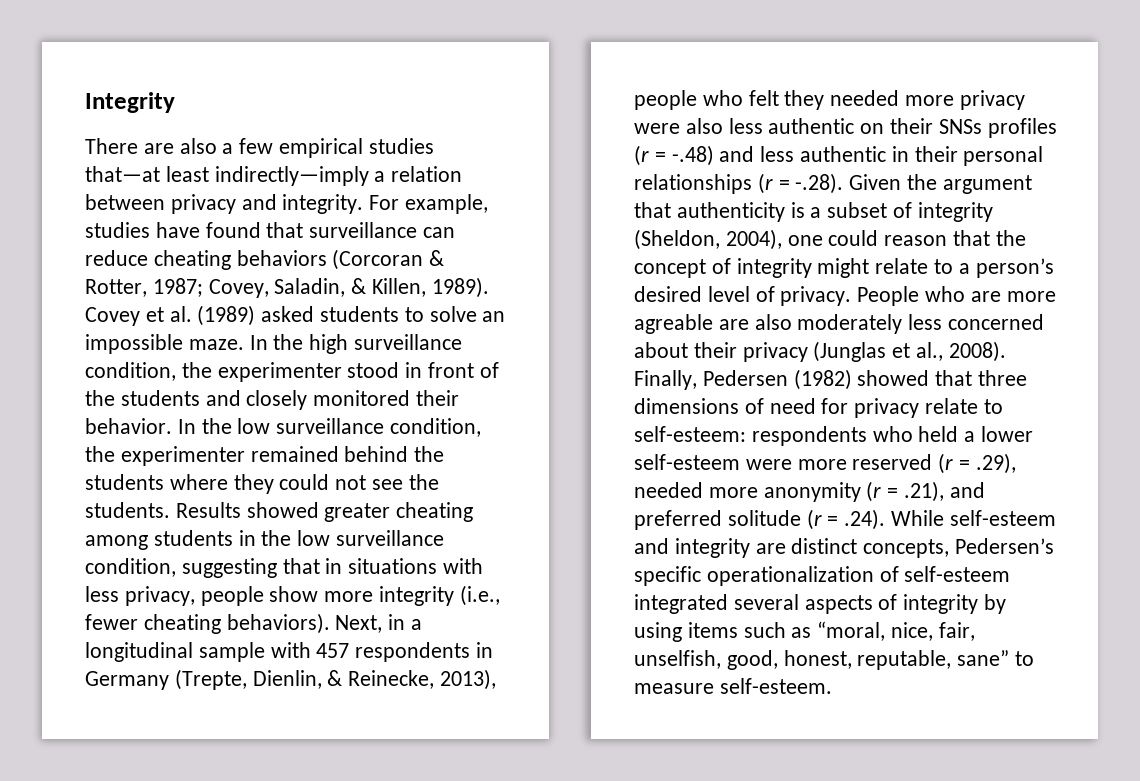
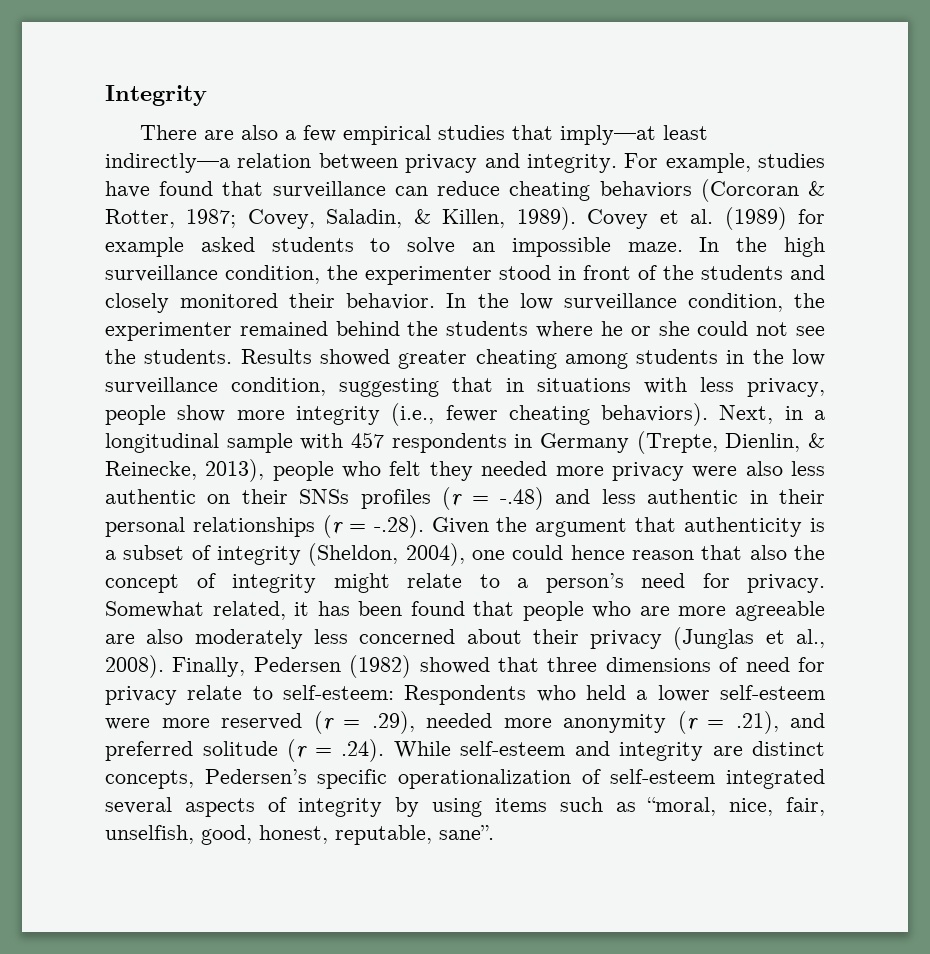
[85,166,386,186] that—at least indirectly—imply a -> [512,125,709,145] [105,153,230,173] that imply—at least indirectly—a
(256, 315) none -> [798,209,825,224] [105,237,184,257] for example
[233,474,274,494] they -> [600,321,690,336] he or she
(879, 238) none -> [570,545,625,560] hence
(991, 238) none -> [749,545,787,560] also
[634,286,920,306] desired level of privacy. People -> [641,573,825,593] [105,601,584,621] need for privacy. Somewhat related, it has been found that people
[634,314,713,334] agreable -> [734,601,825,621] agreeable
[751,426,867,446] respondents -> [404,685,527,705] Respondents
[957,650,1035,666] [634,678,832,694] sane” to measure self-esteem. -> [439,825,494,840] sane”.

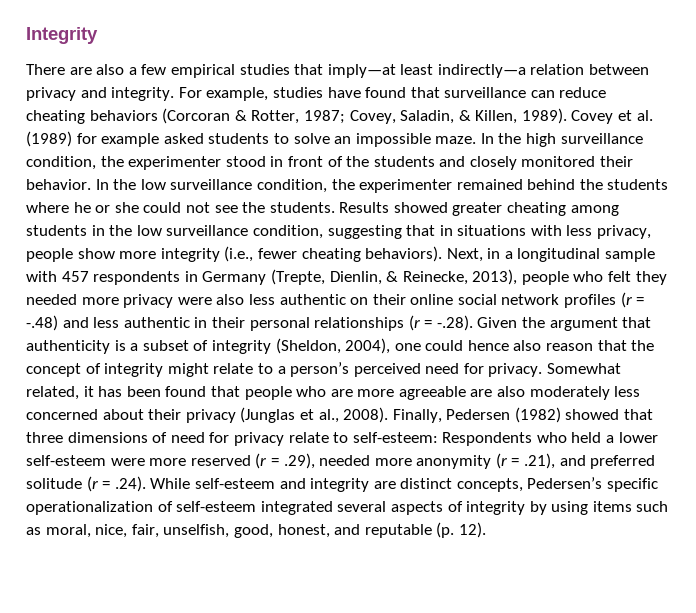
[299,489,350,504] SNSs -> [410,294,560,305] online social network
(625, 552) none -> [513,340,542,351] also
[749,545,787,560] also -> (627, 345) none
(624, 583) none -> [353,363,421,377] perceived
[647,797,717,816] “moral, -> [45,524,91,538] moral,
[335,825,494,845] reputable, sane”. -> [334,522,486,538] and reputable (p. 12).

